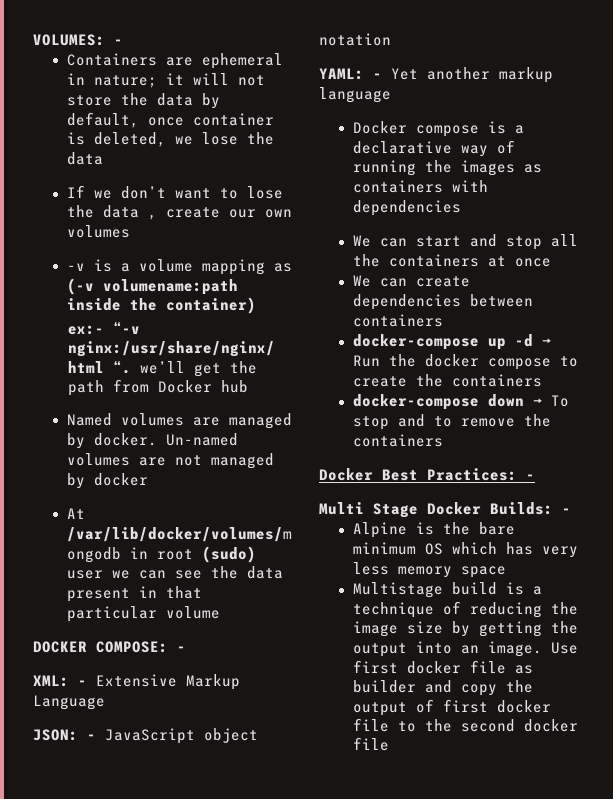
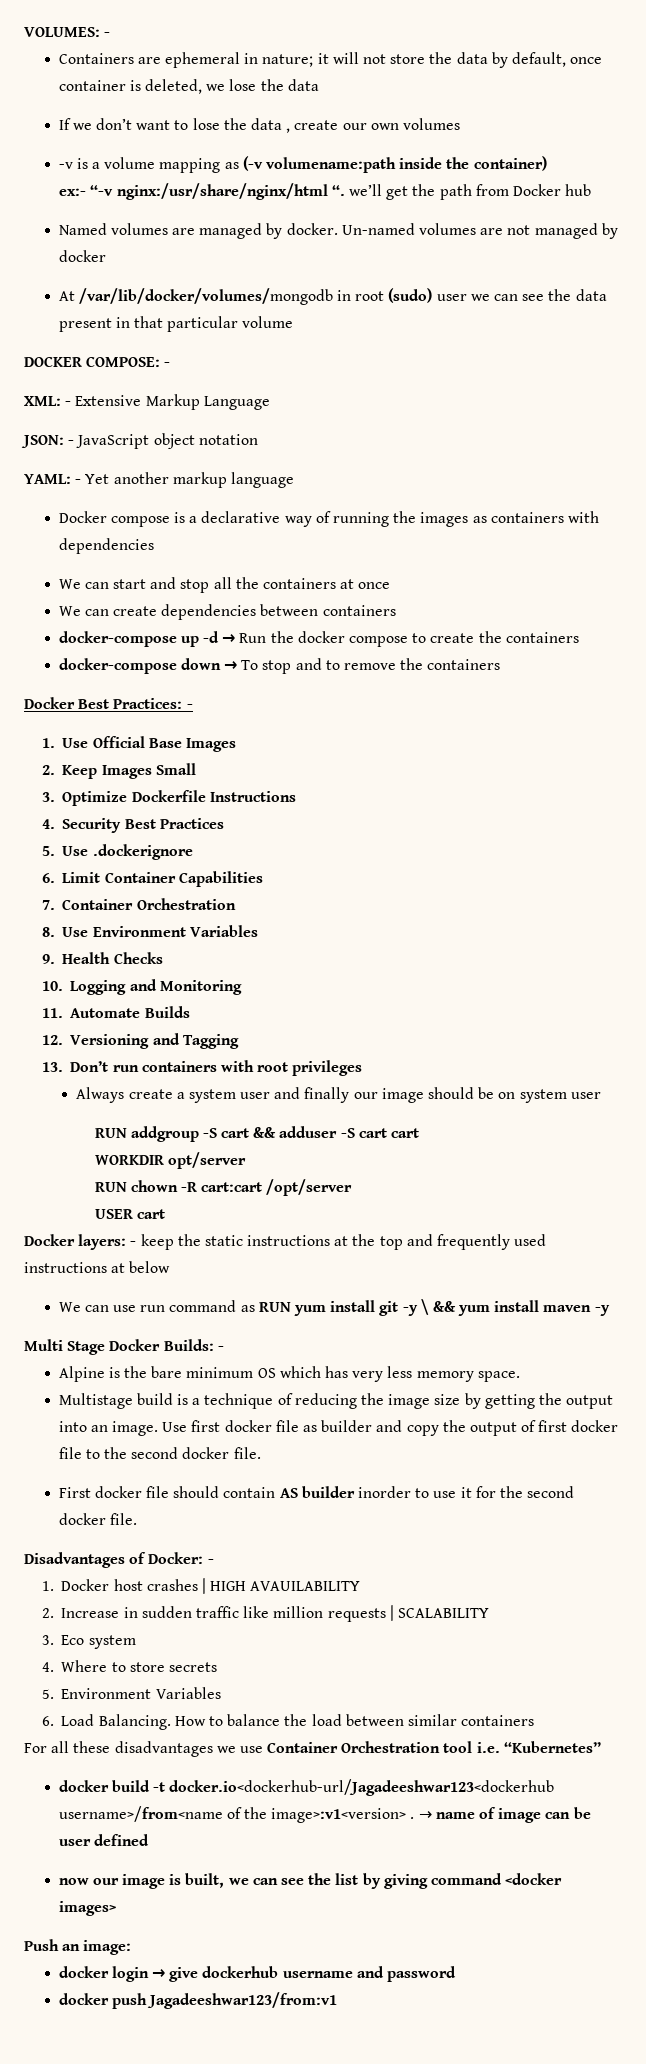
(535, 477) none -> [41,736,236,752] [41,763,196,779] [41,790,296,806] [41,818,224,833] [41,844,193,860] [41,871,263,887] [41,898,236,910] [41,925,258,937] [41,952,163,964] [41,979,242,995] [41,1006,190,1018] [41,1033,239,1049] [41,1060,363,1076] [76,1087,601,1103] [94,1126,420,1142] [94,1152,246,1169] [94,1179,353,1196] [94,1209,165,1219] [24,1234,547,1250] [24,1261,171,1273] [58,1299,610,1316] // 1. Use Official Base Images // 2. Keep Images Small // 3. Optimize Dockerfile Instructions // 4. Security Best Practices // 5. Use .dockerignore // 6. Limit Container Capabilities // 7. Container Orchestration // 8. Use Environment Variables // 9. Health Checks // 10. Logging and Monitoring // 11. Automate Builds // 12. Versioning and Tagging // 13. Don’t run containers with root privileges // Always create a system user and finally our image should be on system user // RUN addgroup -S cart && adduser -S cart cart // WORKDIR opt/server // RUN chown -R cart:cart /opt/server // USER cart // Docker layers: - keep the static instructions at the top and frequently used instructions at below // We can use run command as RUN yum install git -y \ && yum install maven -y
[460,566,506,578] space -> [477,1371,520,1382] space.
[352,737,389,751] file -> [233,1447,261,1459] [58,1486,575,1498] [58,1513,137,1525] [24,1552,214,1568] [41,1578,361,1594] [41,1605,489,1622] [41,1635,136,1649] [41,1660,217,1672] [41,1687,221,1699] [41,1714,535,1730] [24,1741,601,1757] [58,1779,555,1796] [58,1806,591,1823] [58,1834,149,1846] [58,1873,563,1889] [58,1901,116,1916] [24,1939,132,1955] [58,1966,456,1982] [58,1992,338,2009] file. // First docker file should contain AS builder inorder to use it for the second docker file. // Disadvantages of Docker: - // 1. Docker host crashes | HIGH AVAUILABILITY // 2. Increase in sudden traffic like million requests | SCALABILITY // 3. Eco system // 4. Where to store secrets // 5. Environment Variables // 6. Load Balancing. How to balance the load between similar containers // For all these disadvantages we use Container Orchestration tool i.e. “Kubernetes” // docker build -t docker.io<dockerhub-url/Jagadeeshwar123<dockerhub username>/from<name of the image>:v1<version> . → name of image can be user defined // now our image is built, we can see the list by giving command <docker images> // Push an image: // docker login → give dockerhub username and password // docker push Jagadeeshwar123/from:v1

